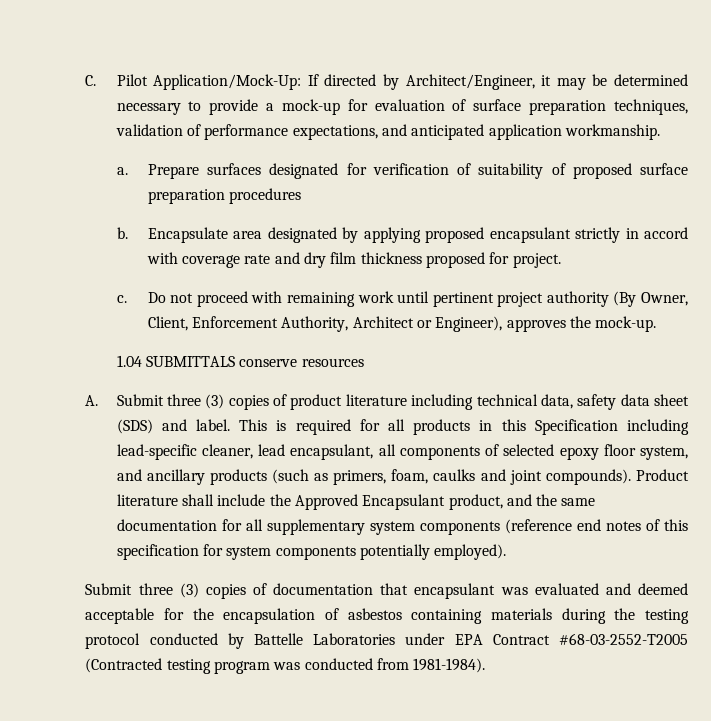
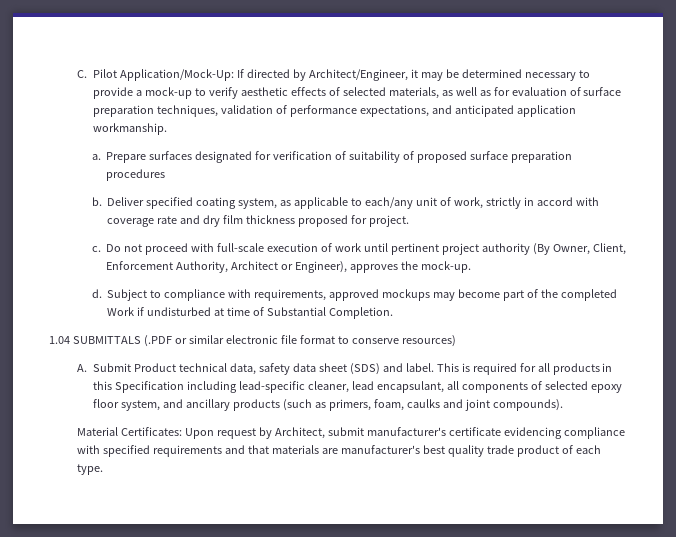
(340, 107) none -> [194,87,491,99] to verify aesthetic effects of selected materials, as well as
[147,227,571,243] Encapsulate area designated by applying proposed encapsulant -> [107,197,483,209] Deliver specified coating system, as applicable to each/any unit of work,
[287,292,356,307] remaining -> [217,243,333,252] full-scale execution of
[116,355,364,367] [85,394,474,410] 1.04 SUBMITTALS conserve resources // A. Submit three (3) copies of product literature including -> [91,289,617,301] [107,307,393,319] [49,335,456,347] [77,363,176,372] d. Subject to compliance with requirements, approved mockups may become part of the completed Work if undisturbed at time of Substantial Completion. // 1.04 SUBMITTALS (.PDF or similar electronic file format to conserve resources) // A. Submit Product
[636,469,689,481] [116,494,596,510] [116,519,688,535] [116,544,507,560] [85,583,688,599] [85,608,689,624] [85,633,688,649] [85,658,486,674] Product literature shall include the Approved Encapsulant product, and the same documentation for all supplementary system components (reference end notes of this specification for system components potentially employed). // Submit three (3) copies of documentation that encapsulant was evaluated and deemed acceptable for the encapsulation of asbestos containing materials during the testing protocol conducted by Battelle Laboratories under EPA Contract #68-03-2552-T2005 (Contracted testing program was conducted from 1981-1984). -> [77,427,626,439] [77,445,602,457] [77,464,104,475] // Material Certificates: Upon request by Architect, submit manufacturer's certificate evidencing compliance with specified requirements and that materials are manufacturer's best quality trade product of each type.

